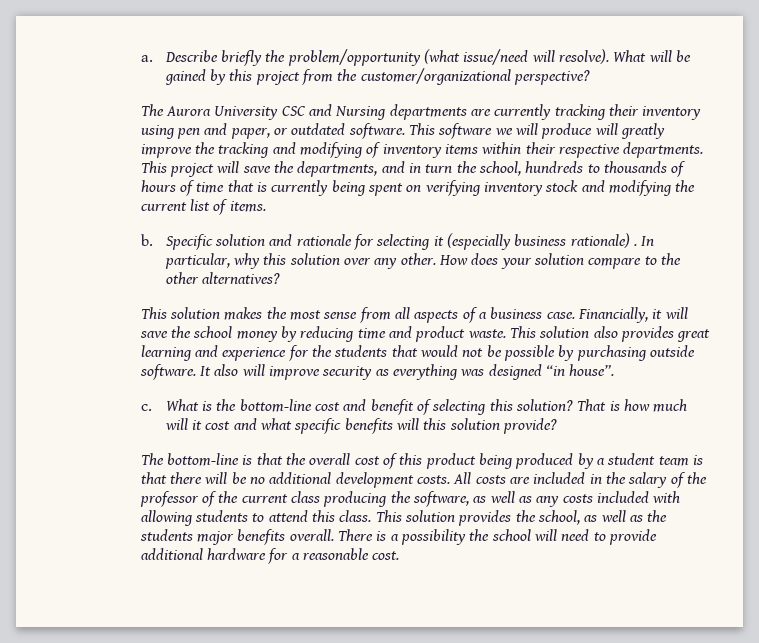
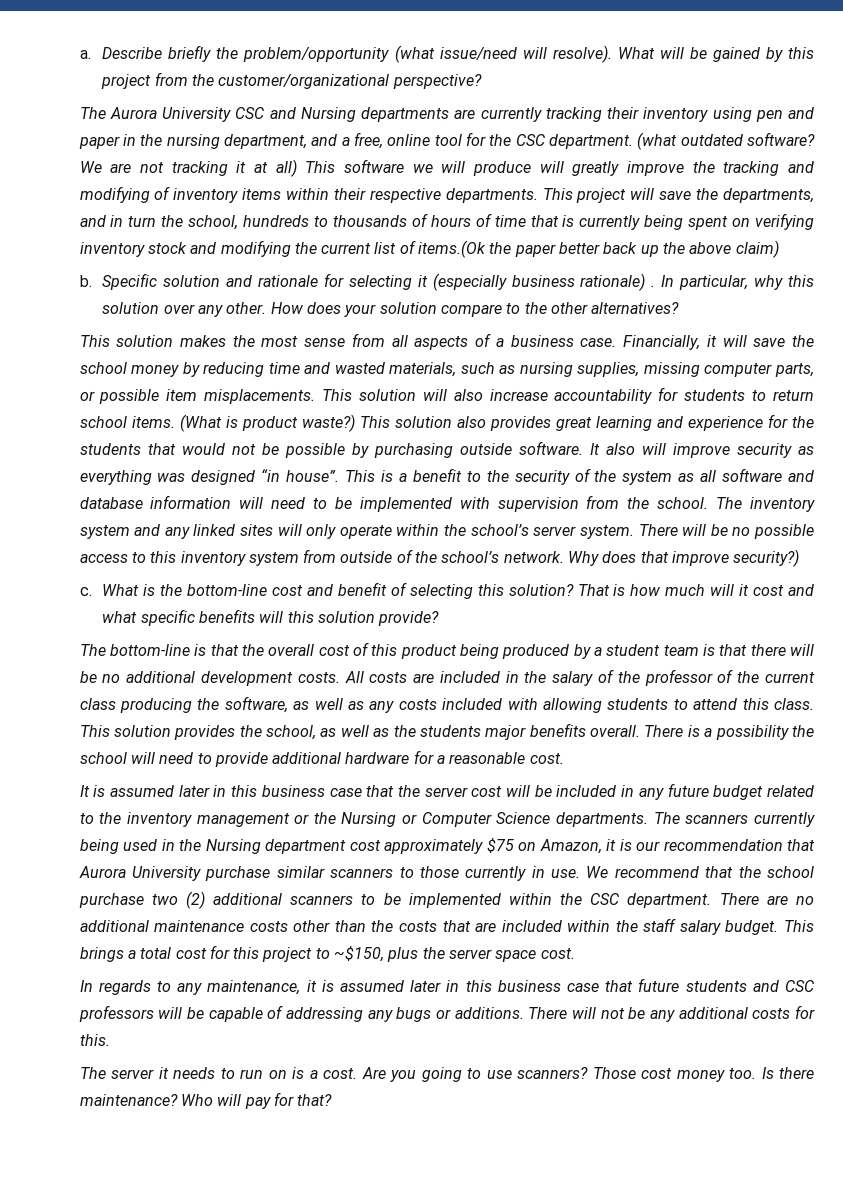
[230,123,405,139] paper, or outdated software. -> [78,132,816,150] [79,159,297,177] paper in the nursing department, and a free, online tool for the CSC department. (what outdated software? We are not tracking it at all)
[229,201,266,212] items. -> [418,240,779,258] items.(Ok the paper better back up the above claim)
[415,326,506,342] product waste. -> [334,362,815,377] [79,387,814,404] [79,414,355,432] wasted materials, such as nursing supplies, missing computer parts, or possible item misplacements. This solution will also increase accountability for students to return school items. (What is product waste?)
(615, 370) none -> [345,468,814,485] [79,495,815,512] [79,524,815,539] [79,549,800,567] This is a benefit to the security of the system as all software and database information will need to be implemented with supervision from the school. The inventory system and any linked sites will only operate within the school’s server system. There will be no possible access to this inventory system from outside of the school’s network. Why does that improve security?)
(400, 555) none -> [79,783,815,800] [79,812,816,827] [79,838,815,854] [78,866,814,881] [78,891,814,909] [79,918,814,935] [79,945,575,962] [79,978,815,995] [78,1005,815,1022] [79,1034,110,1046] [79,1067,814,1082] [79,1092,333,1109] // It is assumed later in this business case that the server cost will be included in any future budget related to the inventory management or the Nursing or Computer Science departments. The scanners currently being used in the Nursing department cost approximately $75 on Amazon, it is our recommendation that Aurora University purchase similar scanners to those currently in use. We recommend that the school purchase two (2) additional scanners to be implemented within the CSC department. There are no additional maintenance costs other than the costs that are included within the staff salary budget. This brings a total cost for this project to ~$150, plus the server space cost. // In regards to any maintenance, it is assumed later in this business case that future students and CSC professors will be capable of addressing any bugs or additions. There will not be any additional costs for this. // The server it needs to run on is a cost. Are you going to use scanners? Those cost money too. Is there maintenance? Who will pay for that?

